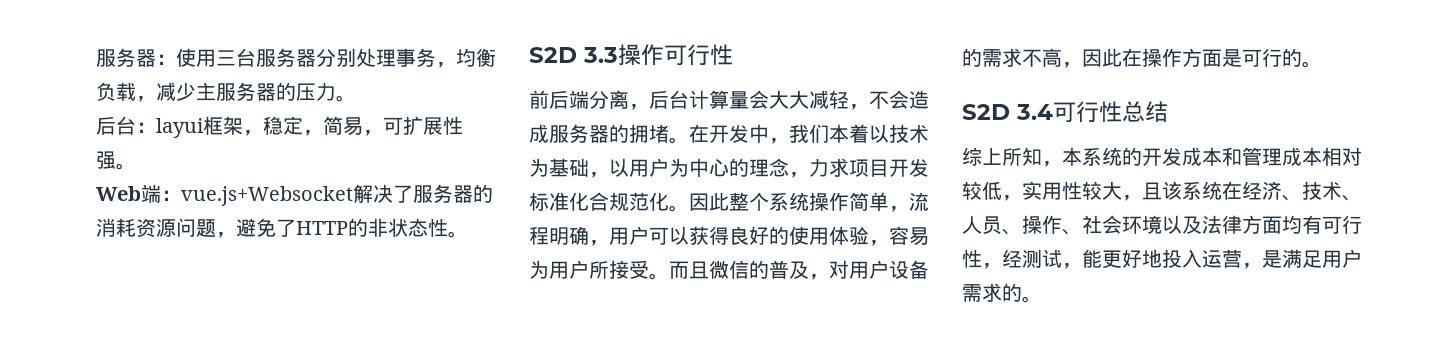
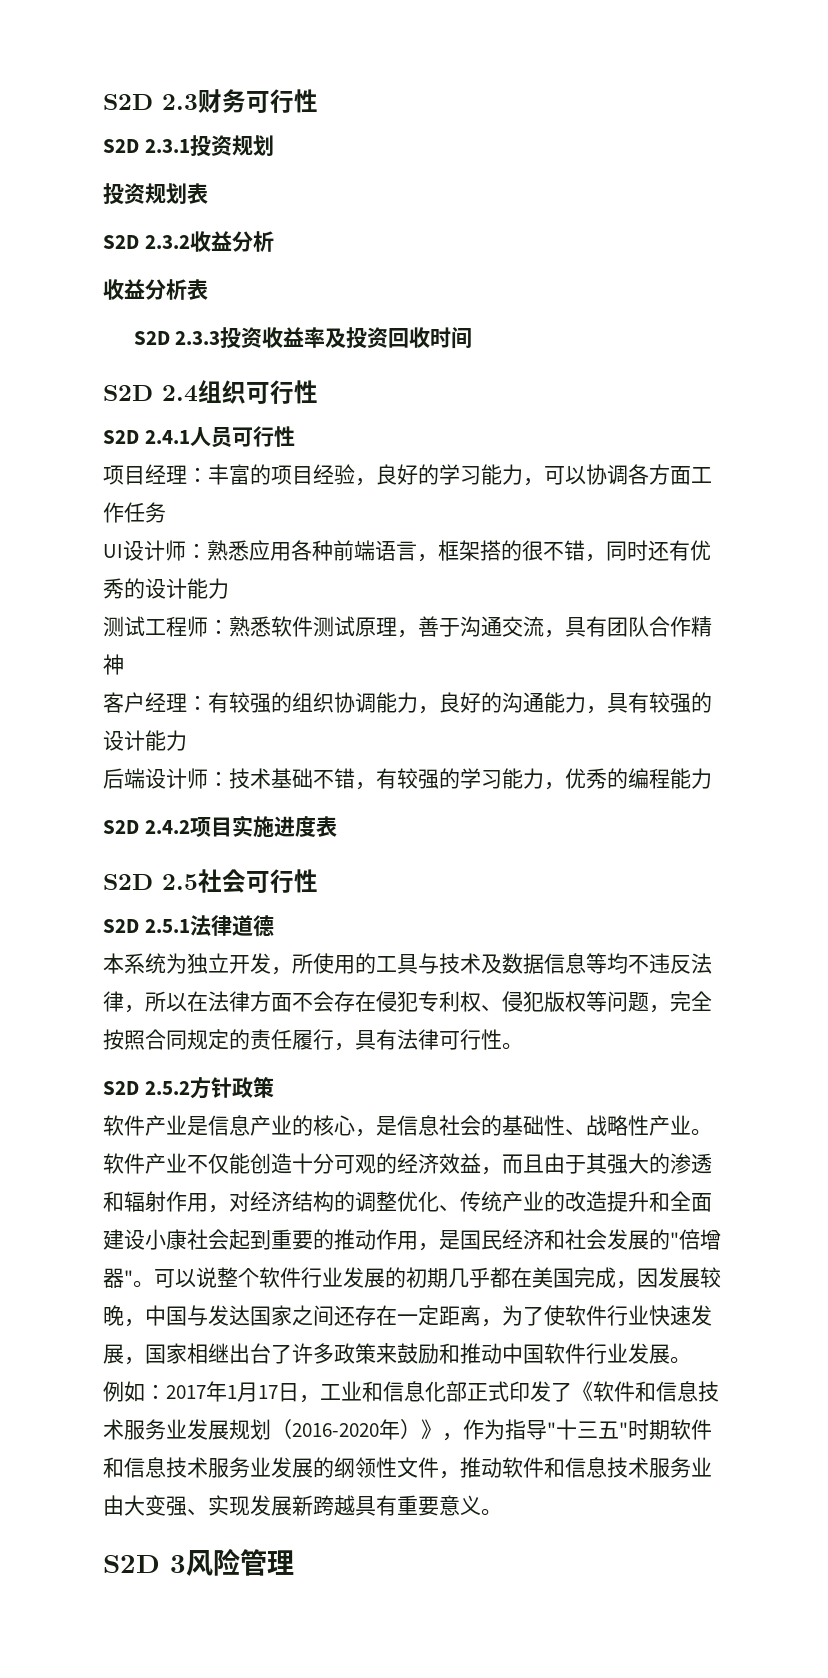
[96,48,496,68] [96,82,356,102] [96,116,463,138] [96,151,136,170] [96,184,493,206] [96,218,468,238] [529,44,733,66] [529,90,929,110] [529,124,929,144] [529,158,929,178] [529,192,929,212] [529,226,929,246] [529,260,929,280] [962,48,1322,68] [962,101,1168,123] [962,147,1362,167] [962,181,1362,201] [962,215,1362,235] [962,249,1362,269] [962,283,1042,303] 服务器：使用三台服务器分别处理事务，均衡负载，减少主服务器的压力。 // 后台：layui框架，稳定，简易，可扩展性强。 // Web端：vue.js+Websocket解决了服务器的消耗资源问题，避免了HTTP的非状态性。 // S2D 3.3操作可行性 // 前后端分离，后台计算量会大大减轻，不会造成服务器的拥堵。在开发中，我们本着以技术为基础，以用户为中心的理念，力求项目开发标准化合规范化。因此整个系统操作简单，流程明确，用户可以获得良好的使用体验，容易为用户所接受。而且微信的普及，对用户设备的需求不高，因此在操作方面是可行的。 // S2D 3.4可行性总结 // 综上所知，本系统的开发成本和管理成本相对较低，实用性较大，且该系统在经济、技术、人员、操作、社会环境以及法律方面均有可行性，经测试，能更好地投入运营，是满足用户需求的。 -> [103,89,318,113] [103,135,274,157] [103,183,208,205] [103,231,274,252] [103,279,208,300] [133,327,473,349] [103,380,318,404] [103,426,295,448] [103,464,712,486] [103,502,166,523] [103,540,711,562] [103,578,229,599] [103,616,712,638] [103,654,124,675] [103,692,712,714] [103,730,187,751] [103,768,712,790] [103,815,337,837] [103,869,318,893] [103,915,274,937] [103,953,712,975] [103,991,712,1013] [103,1029,523,1051] [103,1077,274,1099] [103,1115,712,1137] [103,1153,712,1175] [103,1191,712,1213] [103,1229,721,1251] [103,1267,721,1289] [103,1305,712,1327] [103,1343,691,1365] [103,1381,719,1403] [103,1419,712,1441] [103,1457,712,1479] [103,1495,502,1516] [103,1548,294,1576] S2D 2.3财务可行性 // S2D 2.3.1投资规划 // 投资规划表 // S2D 2.3.2收益分析 // 收益分析表 // S2D 2.3.3投资收益率及投资回收时间 // S2D 2.4组织可行性 // S2D 2.4.1人员可行性 // 项目经理：丰富的项目经验，良好的学习能力，可以协调各方面工作任务 // UI设计师：熟悉应用各种前端语言，框架搭的很不错，同时还有优秀的设计能力 // 测试工程师：熟悉软件测试原理，善于沟通交流，具有团队合作精神 // 客户经理：有较强的组织协调能力，良好的沟通能力，具有较强的设计能力 // 后端设计师：技术基础不错，有较强的学习能力，优秀的编程能力 // S2D 2.4.2项目实施进度表 // S2D 2.5社会可行性 // S2D 2.5.1法律道德 // 本系统为独立开发，所使用的工具与技术及数据信息等均不违反法律，所以在法律方面不会存在侵犯专利权、侵犯版权等问题，完全按照合同规定的责任履行，具有法律可行性。 // S2D 2.5.2方针政策 // 软件产业是信息产业的核心，是信息社会的基础性、战略性产业。软件产业不仅能创造十分可观的经济效益，而且由于其强大的渗透和辐射作用，对经济结构的调整优化、传统产业的改造提升和全面建设小康社会起到重要的推动作用，是国民经济和社会发展的"倍增器"。可以说整个软件行业发展的初期几乎都在美国完成，因发展较晚，中国与发达国家之间还存在一定距离，为了使软件行业快速发展，国家相继出台了许多政策来鼓励和推动中国软件行业发展。 // 例如：2017年1月17日，工业和信息化部正式印发了《软件和信息技术服务业发展规划（2016-2020年）》，作为指导"十三五"时期软件和信息技术服务业发展的纲领性文件，推动软件和信息技术服务业由大变强、实现发展新跨越具有重要意义。 // S2D 3风险管理

